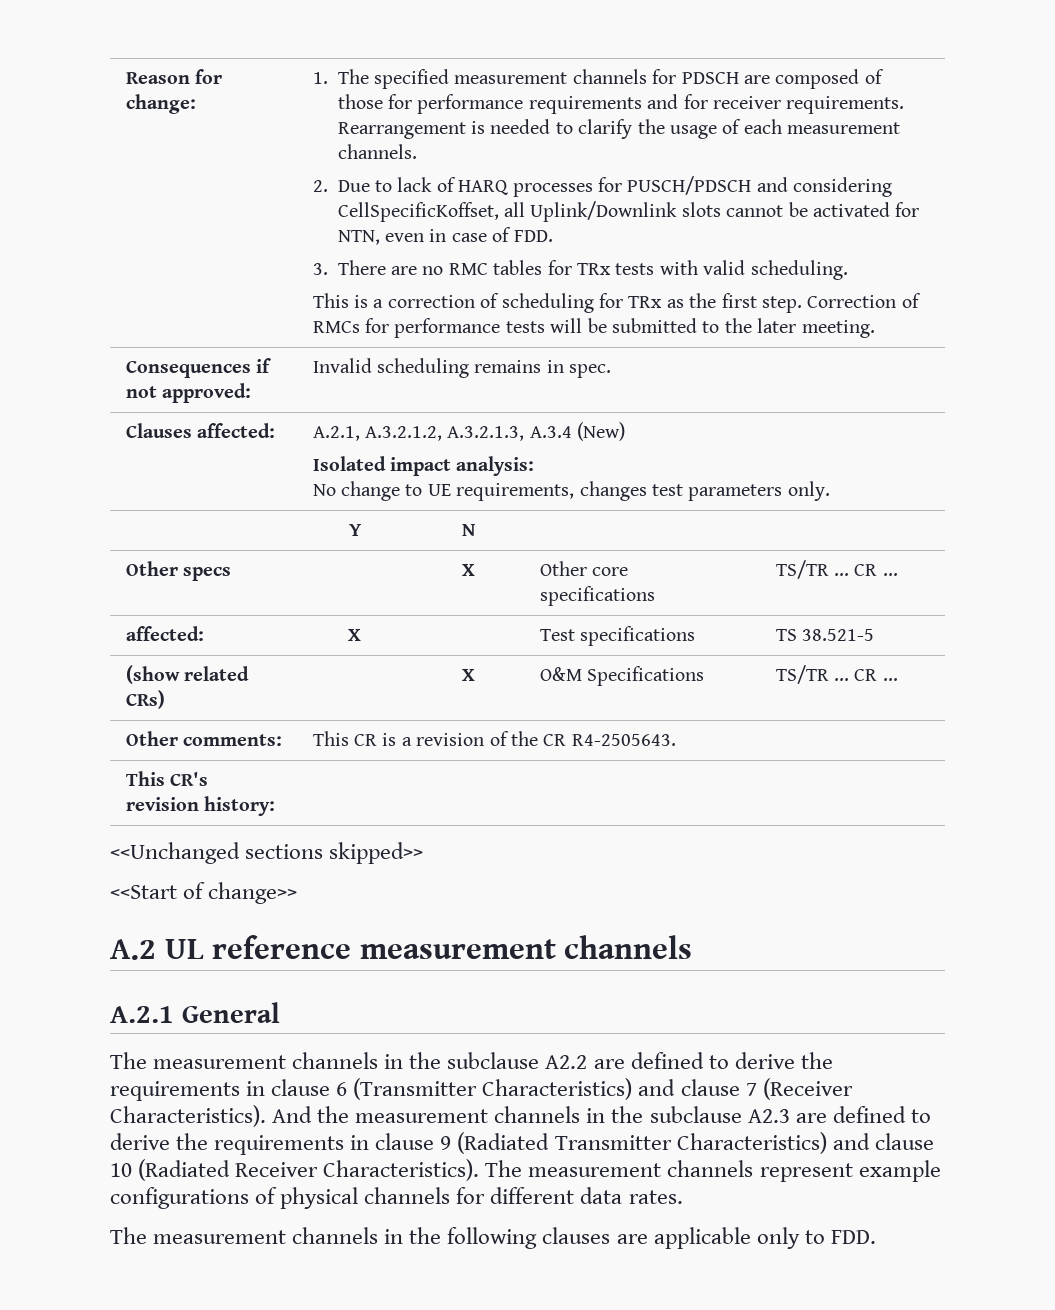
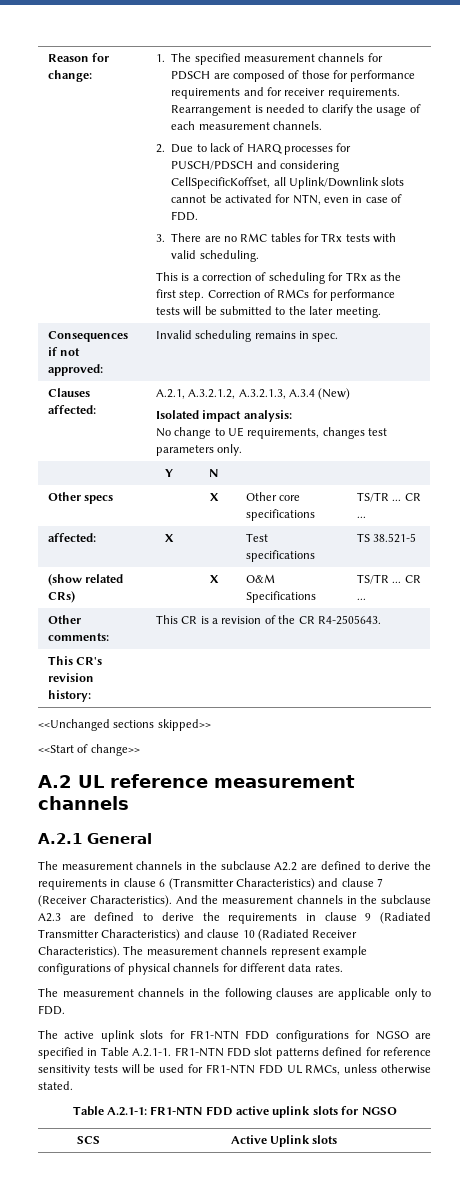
(876, 1237) none -> [38,1030,431,1042] [38,1047,431,1059] [38,1064,431,1076] [38,1081,73,1090] [72,1106,397,1118] [76,1136,100,1144] [230,1135,338,1147] // The active uplink slots for FR1-NTN FDD configurations for NGSO are specified in Table A.2.1-1. FR1-NTN FDD slot patterns defined for reference sensitivity tests will be used for FR1-NTN FDD UL RMCs, unless otherwise stated. // Table A.2.1-1: FR1-NTN FDD active uplink slots for NGSO // SCS | Active Uplink slots

